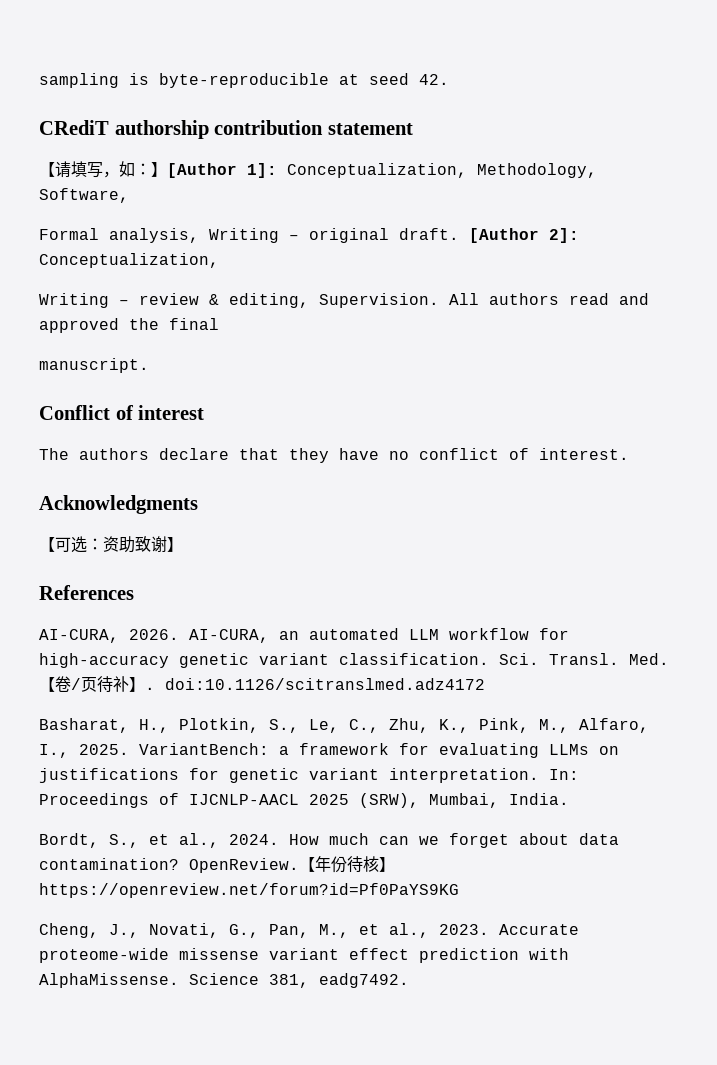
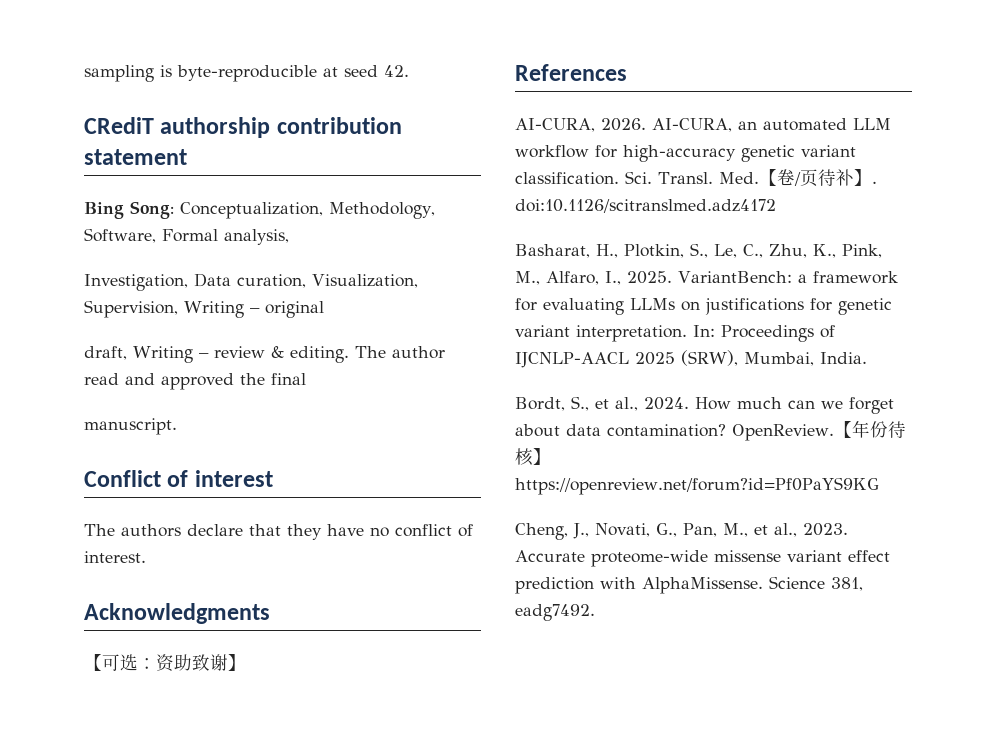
[39,161,277,178] 【请填写，如：】[Author 1]: -> [84,201,174,219] Bing Song:
(129, 195) // -> (156, 235) none
[209,228,579,243] [39,253,219,268] [39,293,559,308] Writing – original draft. [Author 2]: Conceptualization, // Writing – review & editing, Supervision. All authors -> [84,273,418,291] [84,300,324,318] [84,346,445,363] // Investigation, Data curation, Visualization, Supervision, Writing – original // draft, Writing – review & editing. The author

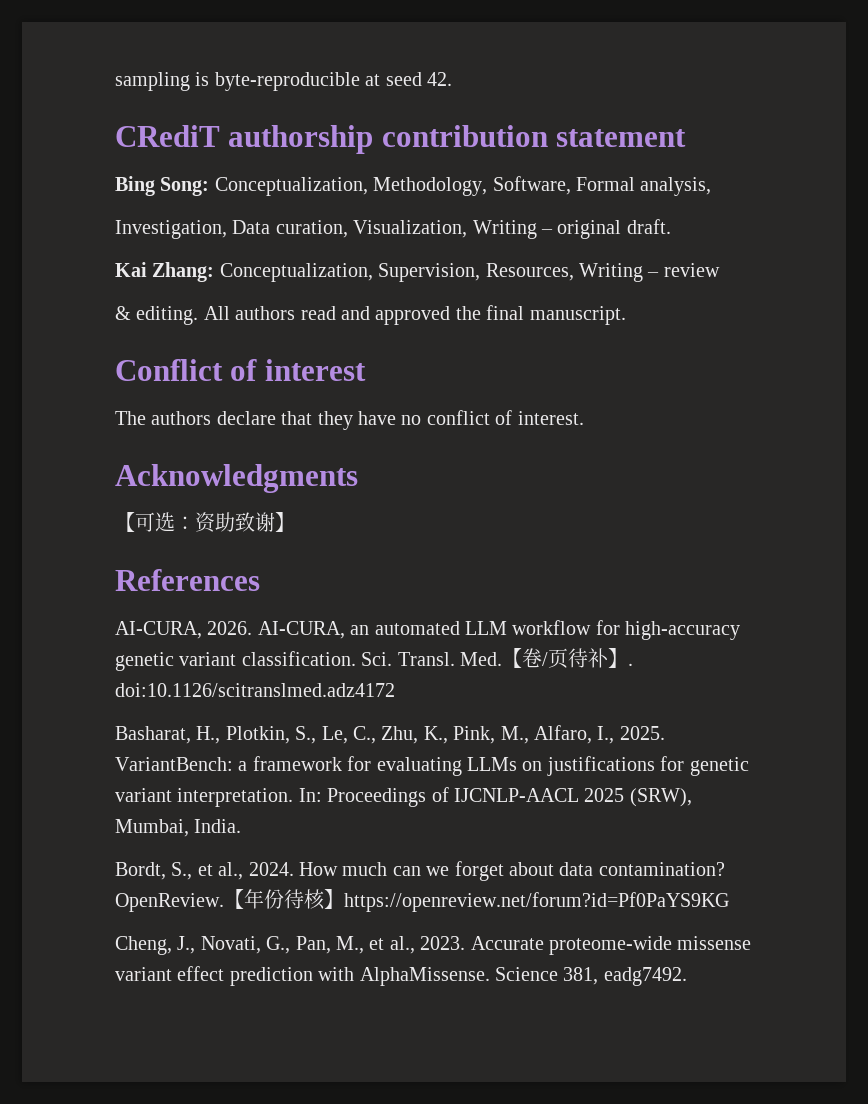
[84,300,178,318] Supervision, -> (468, 229) none
[84,346,127,360] // draft, -> [626,219,671,234] [115,262,574,282] draft. // Kai Zhang: Conceptualization, Supervision, Resources,
(265, 352) none -> (720, 270) //
[354,346,445,359] The author -> [203,306,296,320] All authors
(306, 379) // -> (525, 312) none

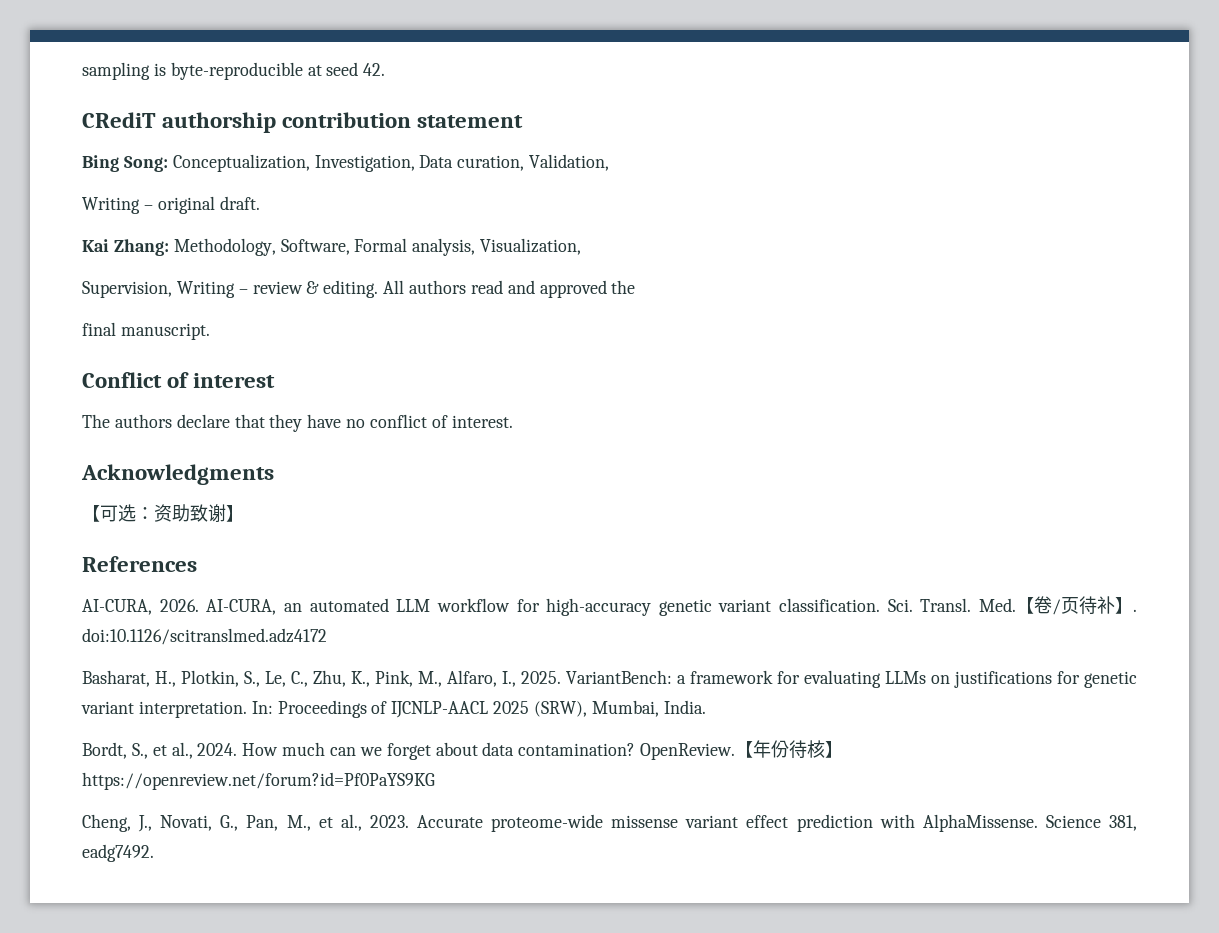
[373,176,712,196] Methodology, Software, Formal analysis, // -> (310, 163) none
[353,220,468,238] Visualization, -> [529,154,610,171] Validation, //
[219,263,574,282] Conceptualization, Supervision, Resources, -> [173,238,582,256] [82,281,172,298] Methodology, Software, Formal analysis, Visualization, // Supervision,
(720, 270) // -> (303, 287) none
(481, 313) none -> (636, 287) //

